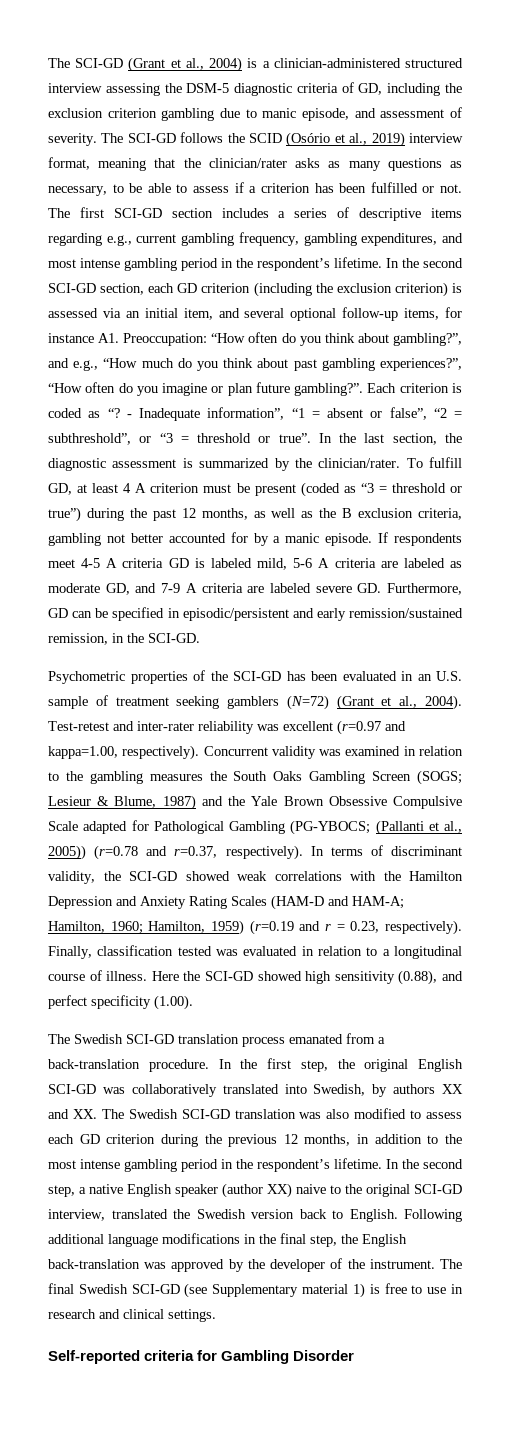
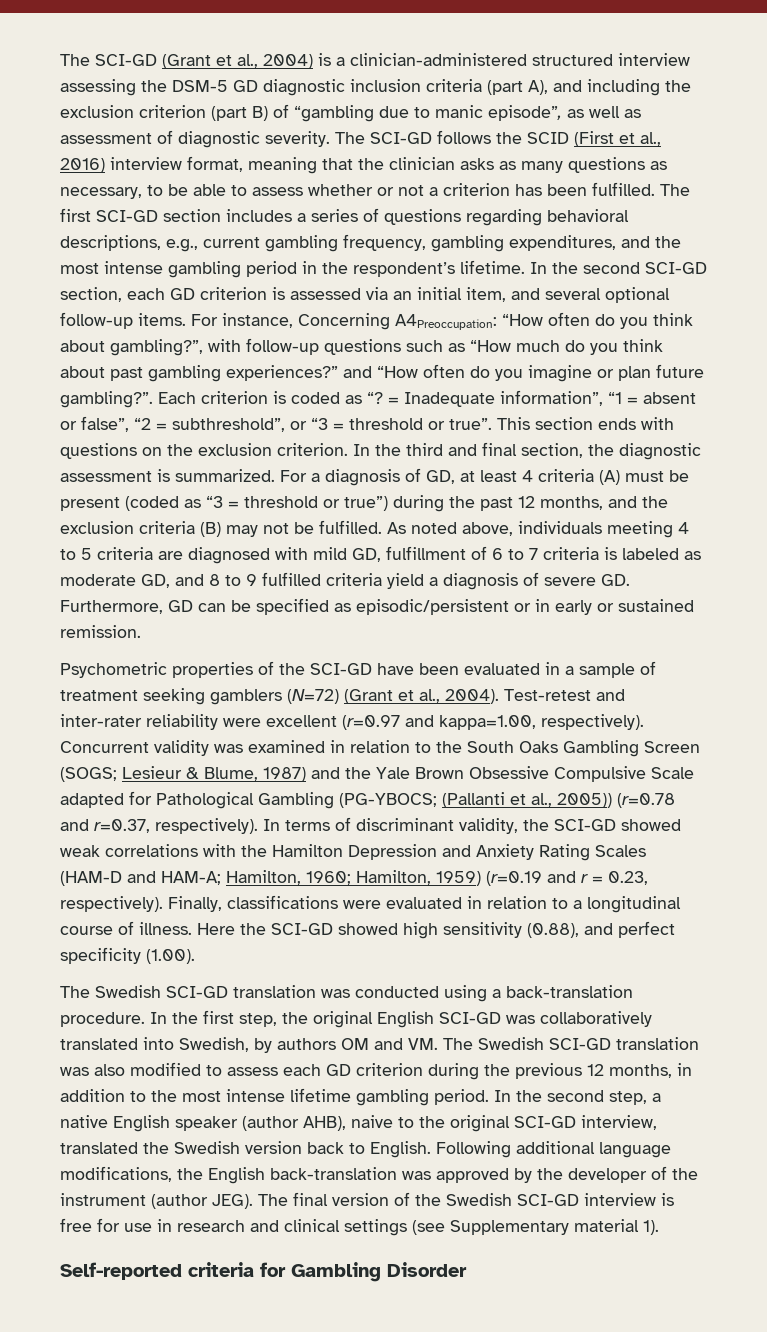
[234,82,462,96] [48,108,376,121] diagnostic criteria of GD, including the exclusion criterion gambling due to manic episode, and -> [233,79,691,96] [60,104,641,122] GD diagnostic inclusion criteria (part A), and including the exclusion criterion (part B) of “gambling due to manic episode”, as well as
(462, 112) none -> [178,131,260,148] diagnostic
[286,132,405,147] (Osório et al., 2019) -> [574,131,661,147] [60,158,105,173] (First et al., 2016)
[208,158,287,168] clinician/rater -> [389,157,455,170] clinician
[234,182,244,193] if -> [308,184,424,196] whether or not
[370,182,463,193] fulfilled or not. -> [592,182,655,196] fulfilled.
[359,208,463,221] [48,233,102,246] descriptive items regarding -> [384,209,629,226] [60,235,161,251] questions regarding behavioral descriptions,
(464, 238) none -> [655,236,681,248] the
[253,282,448,297] (including the exclusion criterion) -> (267, 293) none
[404,307,462,320] [48,333,208,346] items, for instance A1. Preoccupation: -> [138,313,497,330] items. For instance, Concerning A4Preoccupation:
[48,358,99,371] and e.g., -> [208,338,465,355] with follow-up questions such as
[379,358,462,371] experiences?”, -> [226,365,372,381] experiences?” and
[126,414,132,418] - -> [388,397,399,404] =
[318,433,385,443] In the last -> [497,417,674,430] [60,442,517,459] This section ends with questions on the exclusion criterion. In the third and final
[199,457,462,471] summarized by the clinician/rater. To fulfill -> [175,468,421,486] summarized. For a diagnosis of
[135,483,200,493] A criterion -> [538,469,620,485] criteria (A)
[253,508,462,520] [48,532,462,546] [48,558,398,570] as well as the B exclusion criteria, gambling not better accounted for by a manic episode. If respondents meet 4-5 A criteria GD is labeled mild, 5-6 A criteria are -> [608,496,668,508] [60,520,689,538] [60,546,617,564] and the exclusion criteria (B) may not be fulfilled. As noted above, individuals meeting 4 to 5 criteria are diagnosed with mild GD, fulfillment of 6 to 7 criteria is
[161,583,311,593] 7-9 A criteria are labeled -> [209,572,539,590] 8 to 9 fulfilled criteria yield a diagnosis of
[167,608,463,621] [48,633,200,645] in episodic/persistent and early remission/sustained remission, in the SCI-GD. -> [334,599,694,615] [60,625,141,638] as episodic/persistent or in early or sustained remission.
[286,671,306,681] has -> [377,663,414,675] have
[417,671,462,681] an U.S. -> [565,666,574,675] a
[257,724,279,731] was -> [223,718,261,727] were
[89,771,227,784] gambling measures the -> (462, 747) none
[97,945,239,956] classification tested was -> [227,895,381,909] classifications were
[242,1033,375,1047] process emanated from -> [321,985,487,1002] was conducted using
[442,1084,463,1094] [48,1109,97,1119] XX and XX. -> [341,1038,438,1050] OM and VM.
[124,1158,382,1172] gambling period in the respondent’s lifetime. -> [290,1088,489,1106] lifetime gambling period.
[267,1183,292,1198] XX) -> [303,1116,346,1131] AHB),
[162,1233,337,1247] modifications in the final step, -> [60,1166,172,1182] modifications,
[369,1259,463,1269] [48,1283,365,1298] instrument. The final Swedish SCI-GD (see Supplementary material 1) -> [60,1192,656,1209] instrument (author JEG). The final version of the Swedish SCI-GD interview
[411,1285,423,1294] to -> [97,1218,120,1232] for
[168,1309,216,1322] settings. -> [344,1219,659,1236] settings (see Supplementary material 1).

